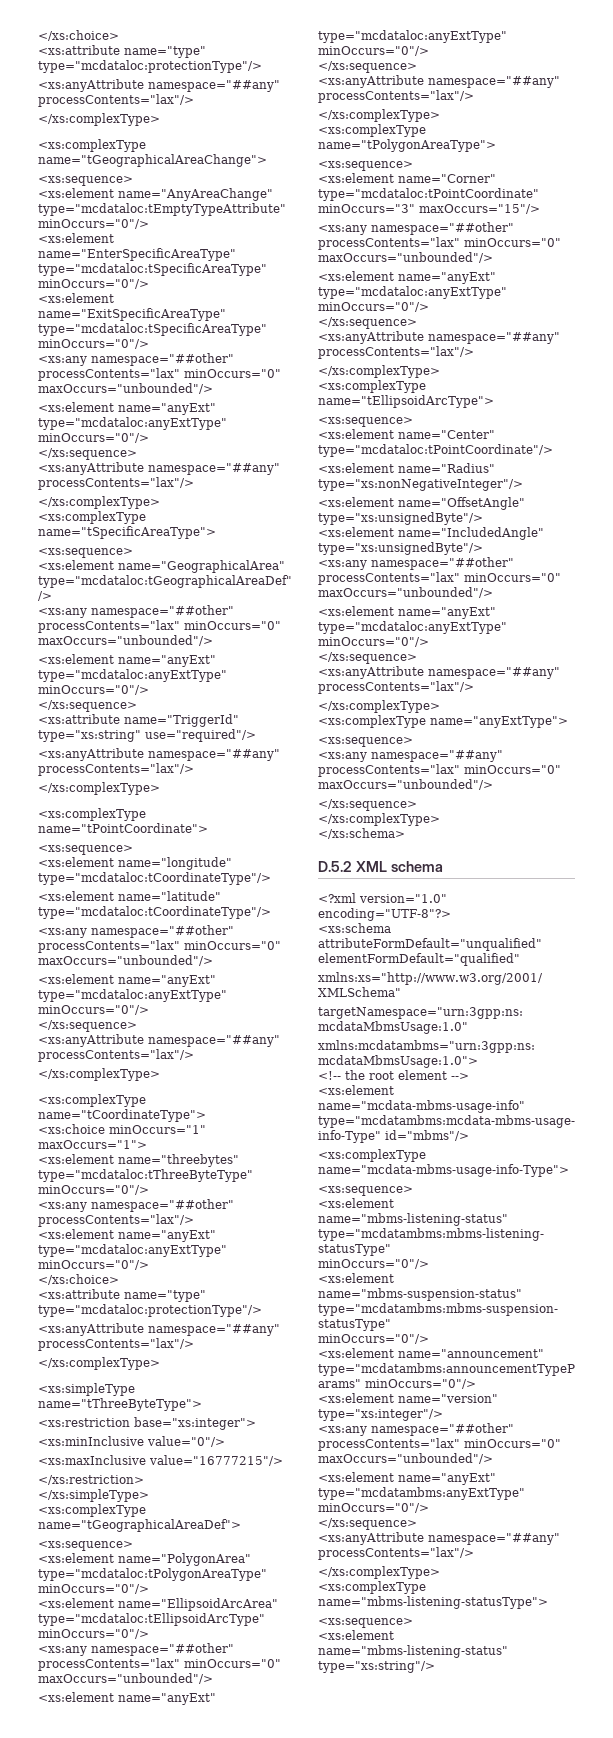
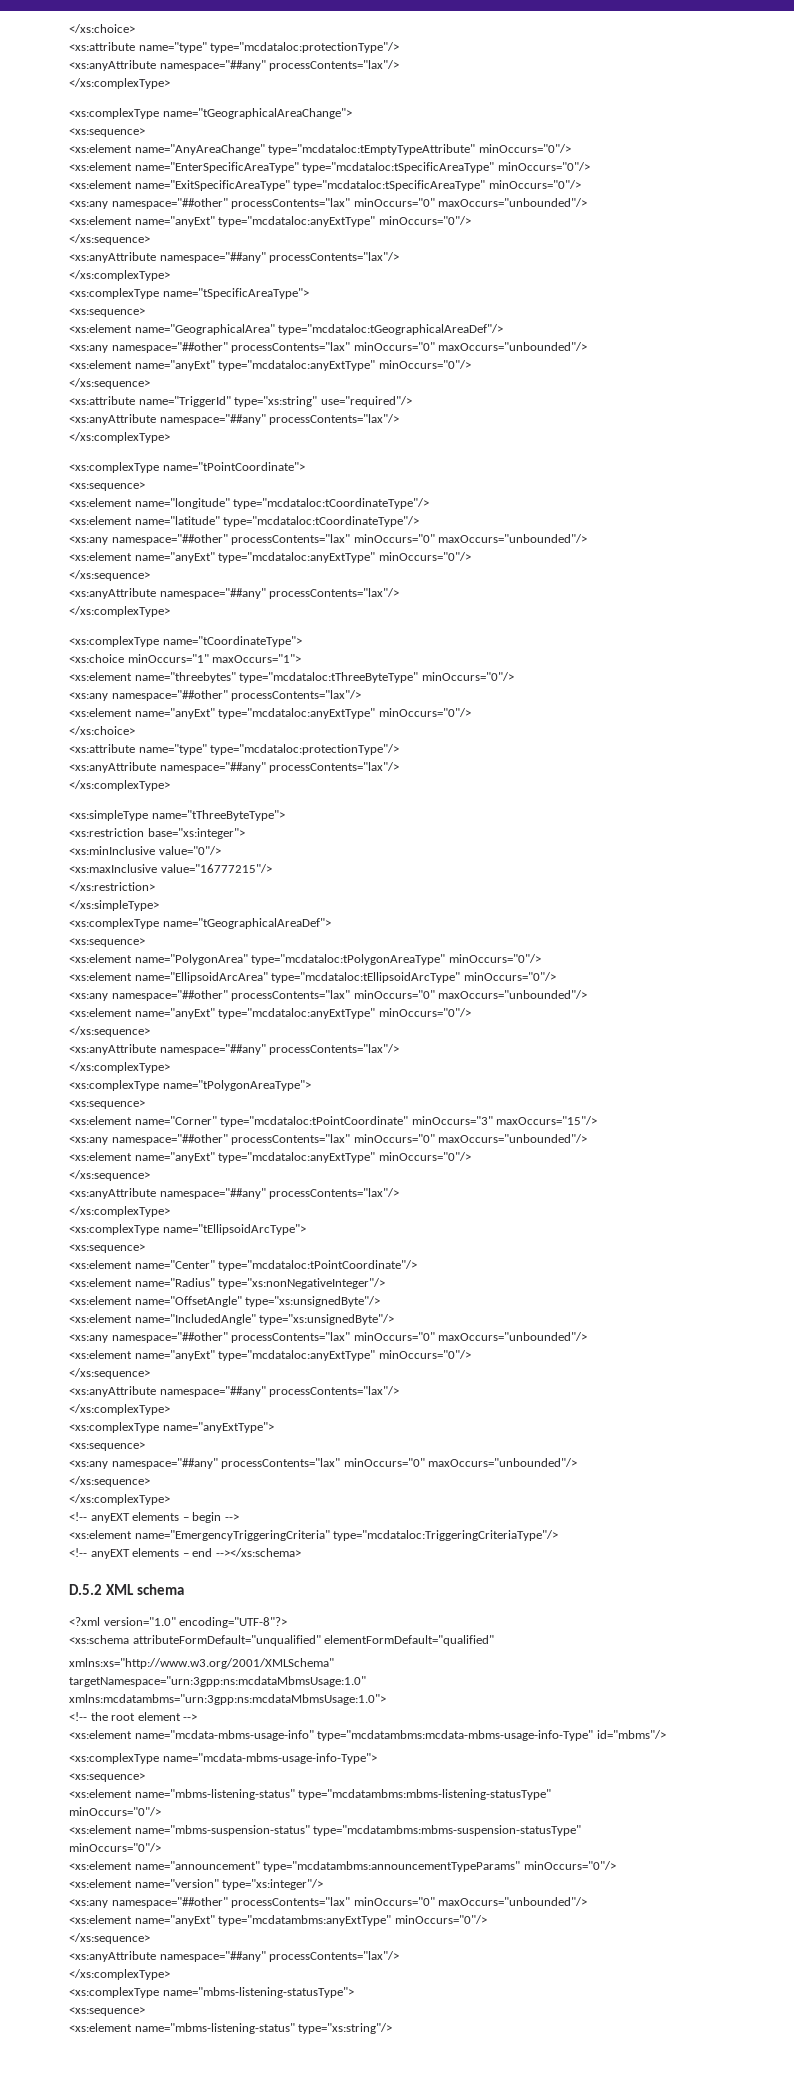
[318,828,405,839] </xs:schema> -> [69,1512,239,1523] [69,1530,559,1541] [69,1548,301,1559] <!-- anyEXT elements – begin --> // <xs:element name="EmergencyTriggeringCriteria" type="mcdataloc:TriggeringCriteriaType"/> // <!-- anyEXT elements – end --></xs:schema>

